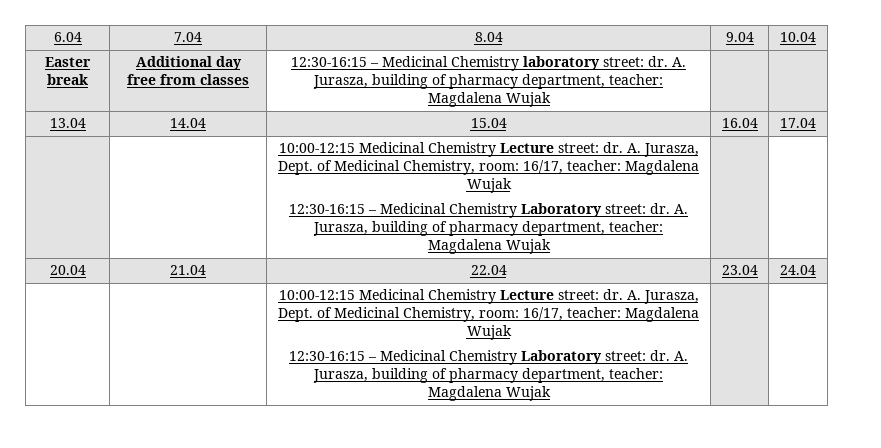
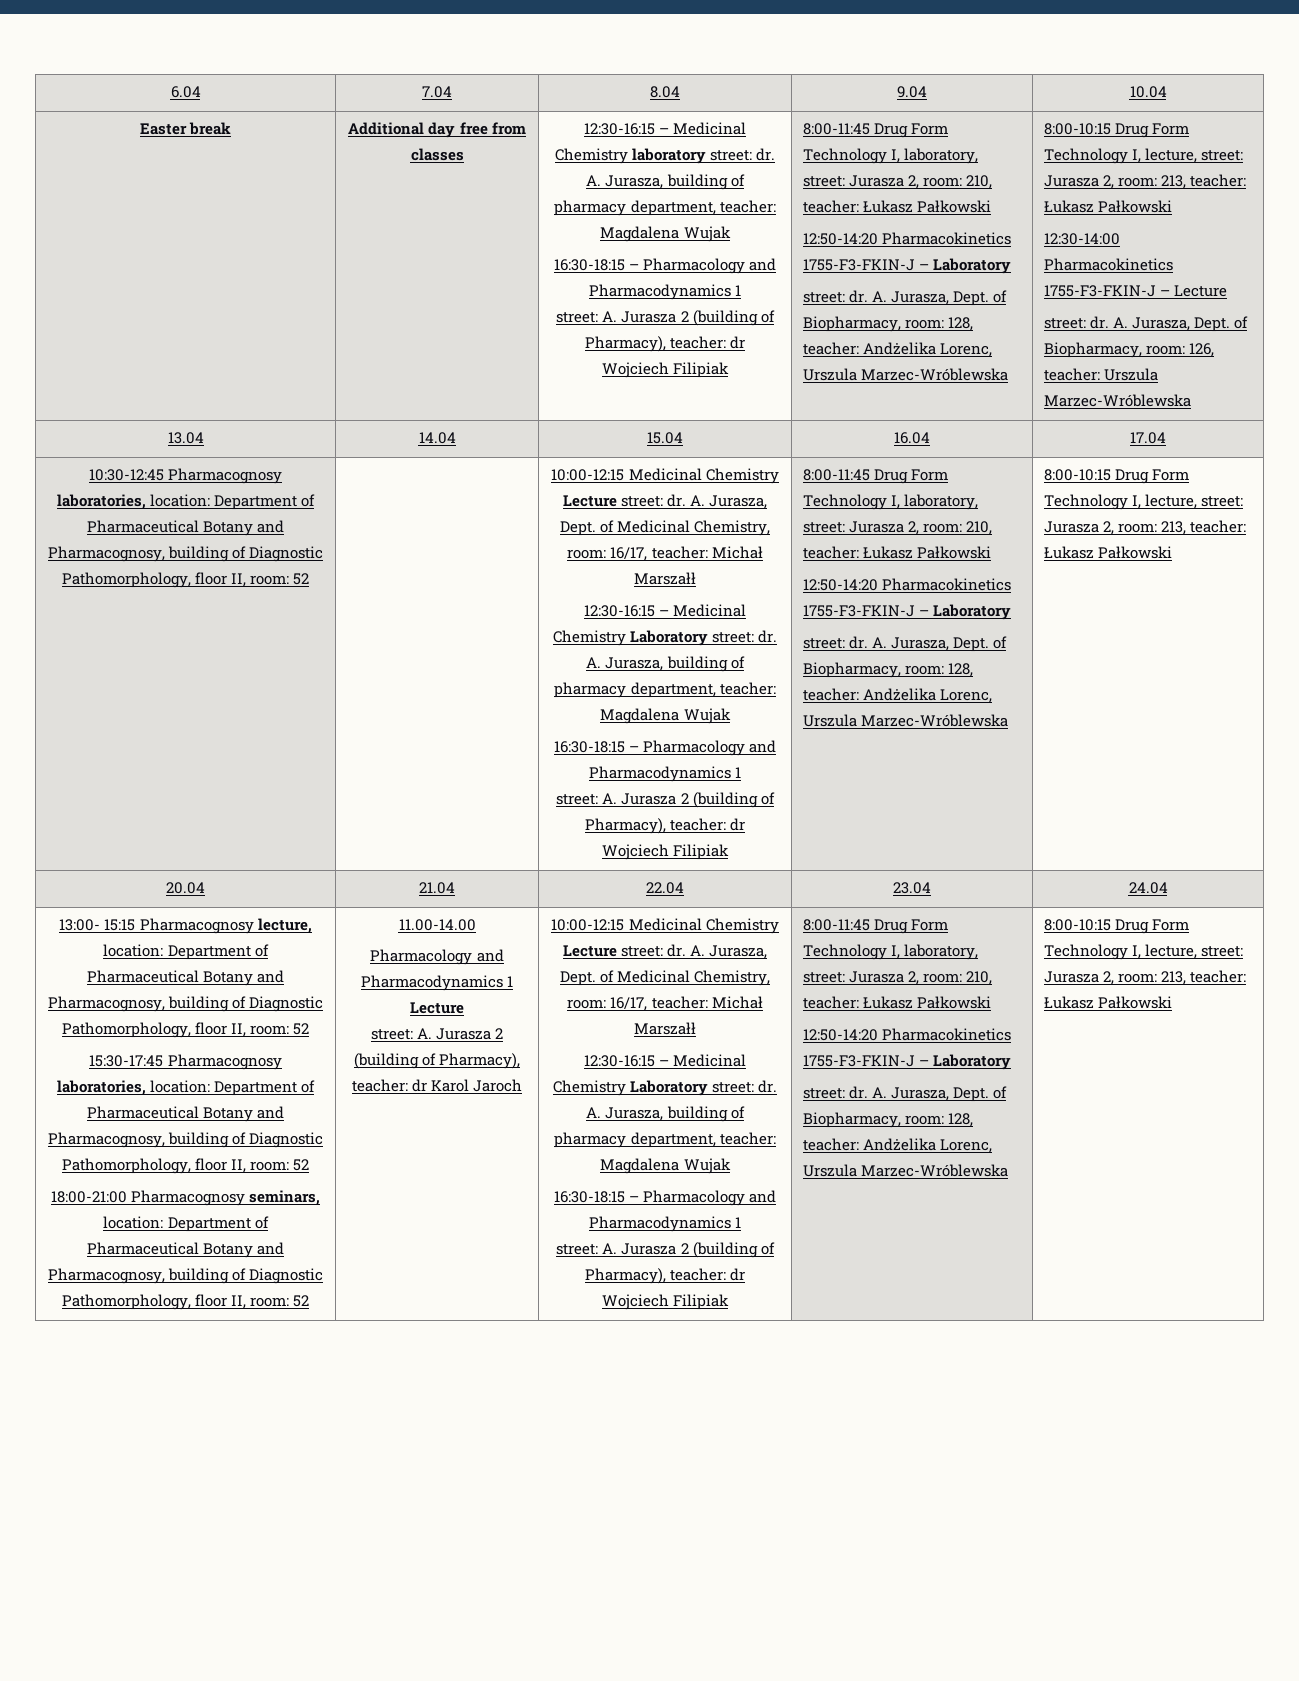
(551, 99) | | -> [553,258,777,274] [588,284,742,300] [556,310,775,326] [584,336,746,352] [601,362,730,378] [802,123,948,138] [802,148,978,164] [802,175,992,189] [802,200,991,213] [802,232,1011,245] [802,258,1011,274] [802,290,1007,306] [802,316,973,332] [802,342,992,357] [802,368,1008,381] [1043,123,1189,138] [1043,148,1243,164] [1043,174,1246,189] [1043,200,1172,213] [1043,233,1120,245] [1043,258,1173,271] [1043,285,1227,297] [1043,316,1248,332] [1043,342,1214,358] [1043,368,1158,381] [1043,394,1191,407] // 16:30-18:15 – Pharmacology and Pharmacodynamics 1 // street: A. Jurasza 2 (building of Pharmacy), teacher: dr Wojciech Filipiak | 8:00-11:45 Drug Form Technology I, laboratory, street: Jurasza 2, room: 210, teacher: Łukasz Pałkowski // 12:50-14:20 Pharmacokinetics 1755-F3-FKIN-J – Laboratory // street: dr. A. Jurasza, Dept. of Biopharmacy, room: 128, teacher: Andżelika Lorenc, Urszula Marzec-Wróblewska | 8:00-10:15 Drug Form Technology I, lecture, street: Jurasza 2, room: 213, teacher: Łukasz Pałkowski // 12:30-14:00 Pharmacokinetics 1755-F3-FKIN-J – Lecture // street: dr. A. Jurasza, Dept. of Biopharmacy, room: 126, teacher: Urszula Marzec-Wróblewska
(816, 123) none -> [88,468,283,484] [56,494,316,510] [86,520,285,536] [47,546,324,562] [61,572,310,588] 10:30-12:45 Pharmacognosy laboratories, location: Department of Pharmaceutical Botany and Pharmacognosy, building of Diagnostic Pathomorphology, floor II, room: 52
[625,160,699,175] [466,178,512,193] Magdalena Wujak -> [711,546,763,559] [634,572,696,585] Michał Marszałł
(551, 246) | | -> [553,740,777,756] [588,766,742,782] [556,792,775,808] [584,818,746,834] [601,844,730,860] [802,469,948,484] [802,494,978,510] [802,521,992,535] [802,546,991,559] [802,578,1011,591] [802,604,1011,620] [802,636,1007,652] [802,662,973,678] [802,688,992,703] [802,714,1008,727] [1043,469,1189,484] [1043,494,1243,510] [1043,520,1246,535] [1043,546,1172,559] // 16:30-18:15 – Pharmacology and Pharmacodynamics 1 // street: A. Jurasza 2 (building of Pharmacy), teacher: dr Wojciech Filipiak | 8:00-11:45 Drug Form Technology I, laboratory, street: Jurasza 2, room: 210, teacher: Łukasz Pałkowski // 12:50-14:20 Pharmacokinetics 1755-F3-FKIN-J – Laboratory // street: dr. A. Jurasza, Dept. of Biopharmacy, room: 128, teacher: Andżelika Lorenc, Urszula Marzec-Wróblewska | 8:00-10:15 Drug Form Technology I, lecture, street: Jurasza 2, room: 213, teacher: Łukasz Pałkowski
(816, 270) | -> [59,918,312,934] [103,944,269,960] [86,970,285,986] [47,996,324,1012] [61,1022,310,1038] [89,1054,282,1070] [56,1080,316,1096] [86,1106,285,1122] [47,1132,324,1148] [61,1158,310,1174] [50,1190,321,1206] [103,1216,269,1232] [86,1242,285,1258] [47,1268,324,1284] [61,1294,310,1310] [398,919,476,931] [370,949,504,965] [360,975,514,991] [410,1002,464,1014] [370,1028,504,1040] [353,1053,521,1069] [351,1079,523,1092] 13:00- 15:15 Pharmacognosy lecture, location: Department of Pharmaceutical Botany and Pharmacognosy, building of Diagnostic Pathomorphology, floor II, room: 52 // 15:30-17:45 Pharmacognosy laboratories, location: Department of Pharmaceutical Botany and Pharmacognosy, building of Diagnostic Pathomorphology, floor II, room: 52 // 18:00-21:00 Pharmacognosy seminars, location: Department of Pharmaceutical Botany and Pharmacognosy, building of Diagnostic Pathomorphology, floor II, room: 52 | 11.00-14.00 // Pharmacology and Pharmacodynamics 1 Lecture // street: A. Jurasza 2 (building of Pharmacy), teacher: dr Karol Jaroch
[625,307,699,322] [466,325,512,340] Magdalena Wujak -> [711,996,763,1009] [634,1022,696,1035] Michał Marszałł
(551, 393) | | -> [553,1190,777,1206] [588,1216,742,1232] [556,1242,775,1258] [584,1268,746,1284] [601,1294,730,1310] [802,919,948,934] [802,944,978,960] [802,971,992,985] [802,996,991,1009] [802,1028,1011,1041] [802,1054,1011,1070] [802,1086,1007,1102] [802,1112,973,1128] [802,1138,992,1153] [802,1164,1008,1177] [1043,919,1189,934] [1043,944,1243,960] [1043,970,1246,985] [1043,996,1172,1009] // 16:30-18:15 – Pharmacology and Pharmacodynamics 1 // street: A. Jurasza 2 (building of Pharmacy), teacher: dr Wojciech Filipiak | 8:00-11:45 Drug Form Technology I, laboratory, street: Jurasza 2, room: 210, teacher: Łukasz Pałkowski // 12:50-14:20 Pharmacokinetics 1755-F3-FKIN-J – Laboratory // street: dr. A. Jurasza, Dept. of Biopharmacy, room: 128, teacher: Andżelika Lorenc, Urszula Marzec-Wróblewska | 8:00-10:15 Drug Form Technology I, lecture, street: Jurasza 2, room: 213, teacher: Łukasz Pałkowski

